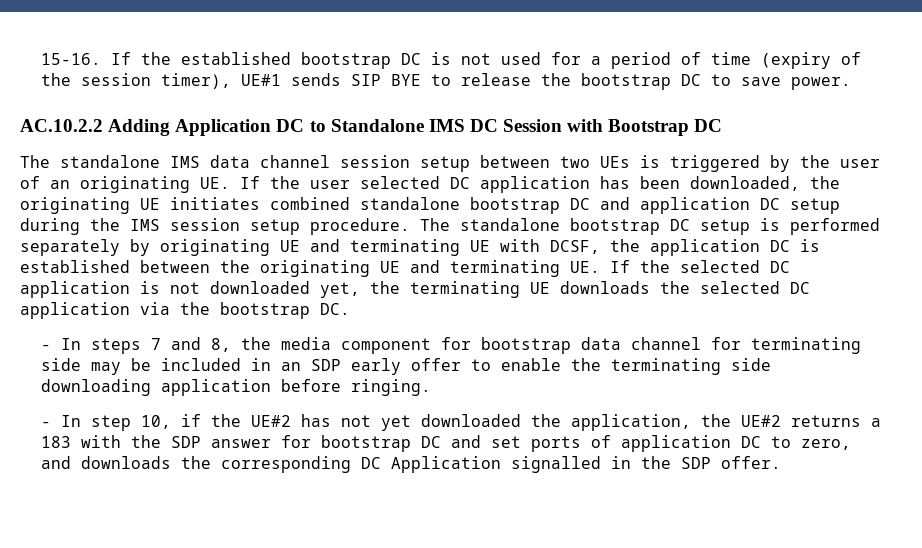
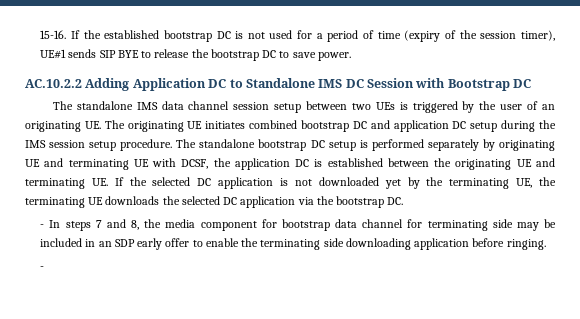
[240,176,840,193] If the user selected DC application has been downloaded, the -> [104,120,125,129] The
[360,197,460,210] standalone -> (298, 124) none
[320,282,360,298] yet, -> [384,177,533,189] yet by the terminating UE,
[60,414,881,431] [40,435,851,452] [40,456,781,473] In step 10, if the UE#2 has not yet downloaded the application, the UE#2 returns a 183 with the SDP answer for bootstrap DC and set ports of application DC to zero, and downloads the corresponding DC Application signalled in the SDP offer. -> (45, 268) none

